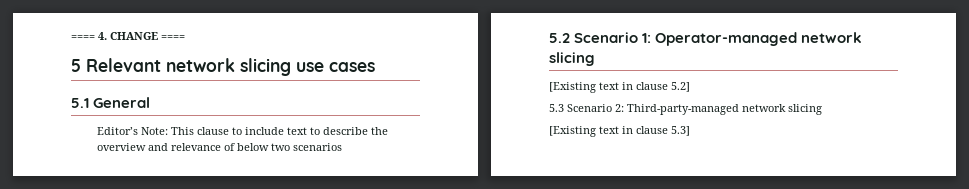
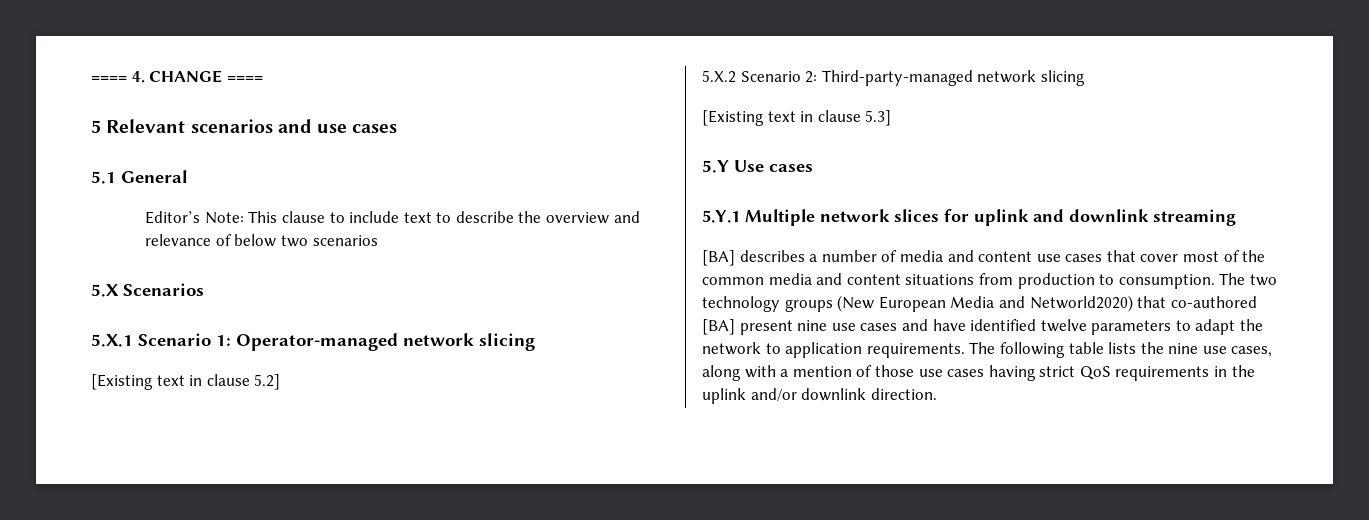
[166,58,291,76] network slicing -> [190,119,312,133] scenarios and
[549,33,570,43] 5.2 -> [91,283,204,297] [91,334,133,347] 5.X Scenarios // 5.X.1
[549,104,564,112] 5.3 -> [702,70,736,83] 5.X.2
(690, 131) none -> [702,160,813,173] [702,209,1236,226] [702,250,1266,266] [702,273,1277,289] [702,295,1257,312] [702,319,1264,335] [702,342,1273,358] [702,365,1255,381] [702,388,937,404] // 5.Y Use cases // 5.Y.1 Multiple network slices for uplink and downlink streaming // [BA] describes a number of media and content use cases that cover most of the common media and content situations from production to consumption. The two technology groups (New European Media and Networld2020) that co-authored [BA] present nine use cases and have identified twelve parameters to adapt the network to application requirements. The following table lists the nine use cases, along with a mention of those use cases having strict QoS requirements in the uplink and/or downlink direction.

